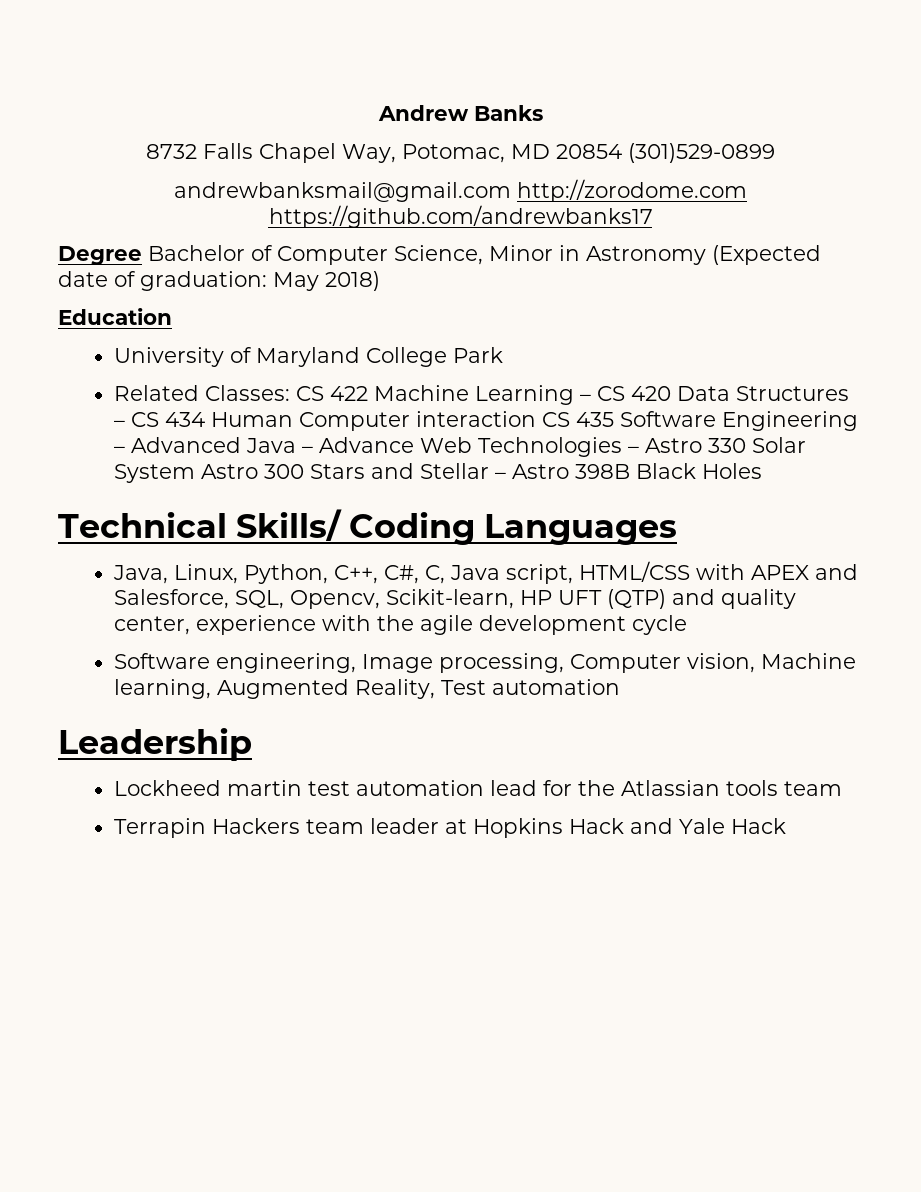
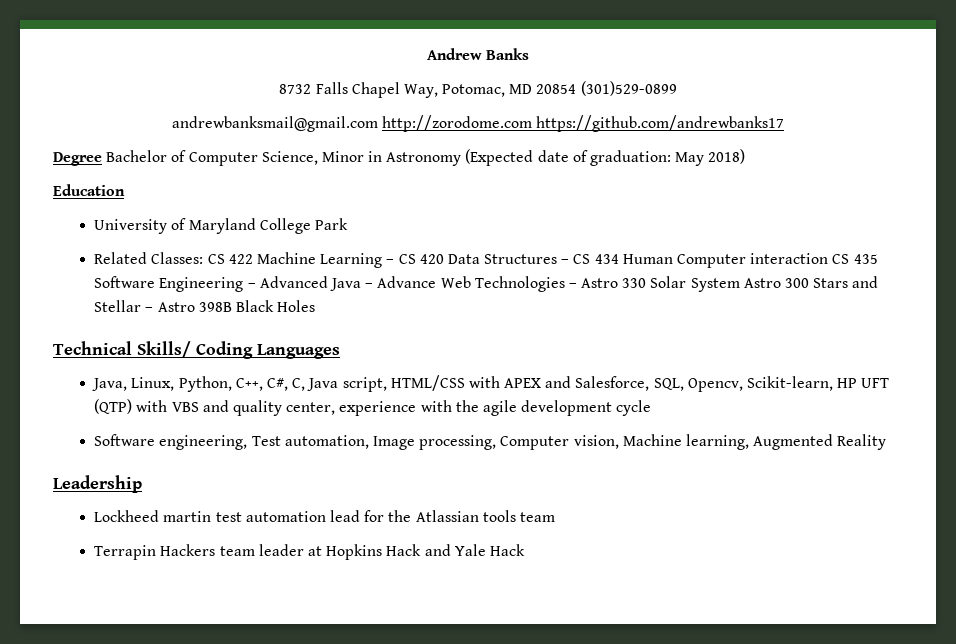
(667, 599) none -> [136,400,199,412] with VBS
(357, 663) none -> [251,435,369,449] Test automation,
[355,679,621,699] Reality, Test automation -> [837,434,887,450] Reality

